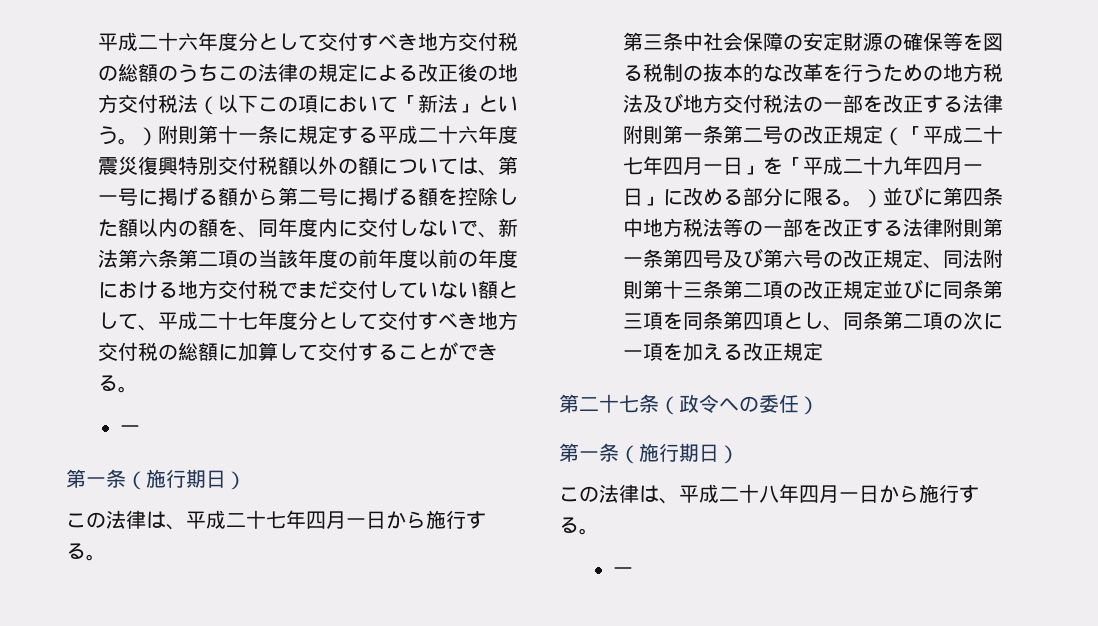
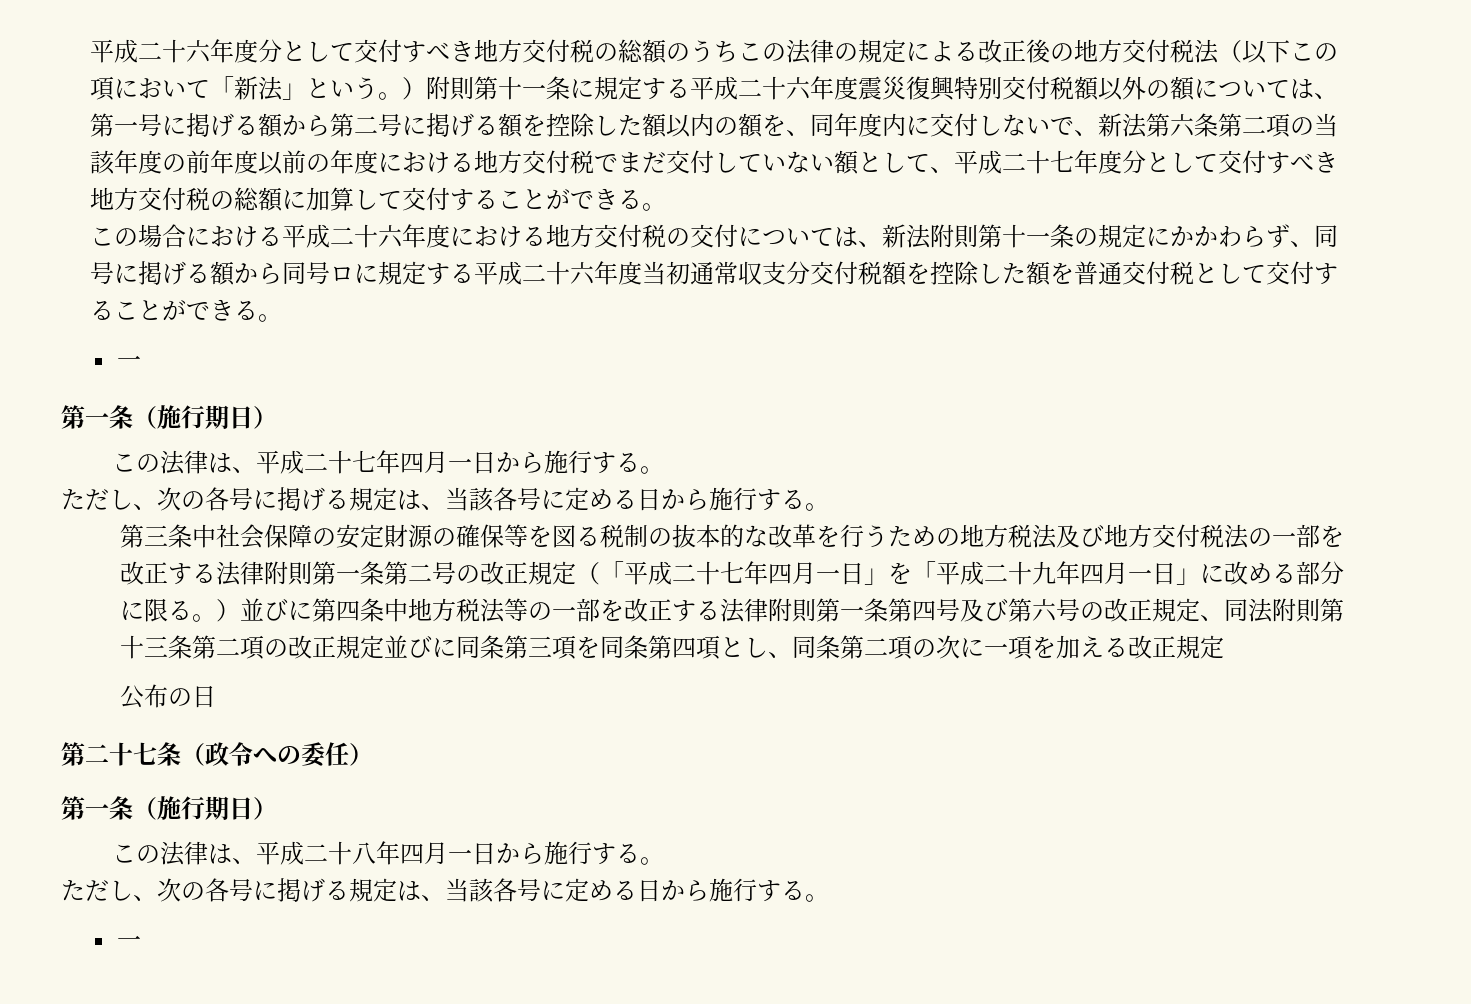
(138, 389) none -> [90,224,1339,249] [90,261,1339,286] [90,299,283,322] // この場合における平成二十六年度における地方交付税の交付については、新法附則第十一条の規定にかかわらず、同号に掲げる額から同号ロに規定する平成二十六年度当初通常収支分交付税額を控除した額を普通交付税として交付することができる。
(106, 557) none -> [61,487,829,512] // ただし、次の各号に掲げる規定は、当該各号に定める日から施行する。
(823, 351) none -> [119,684,216,709] // 公布の日
(599, 531) none -> [61,878,829,903] // ただし、次の各号に掲げる規定は、当該各号に定める日から施行する。

